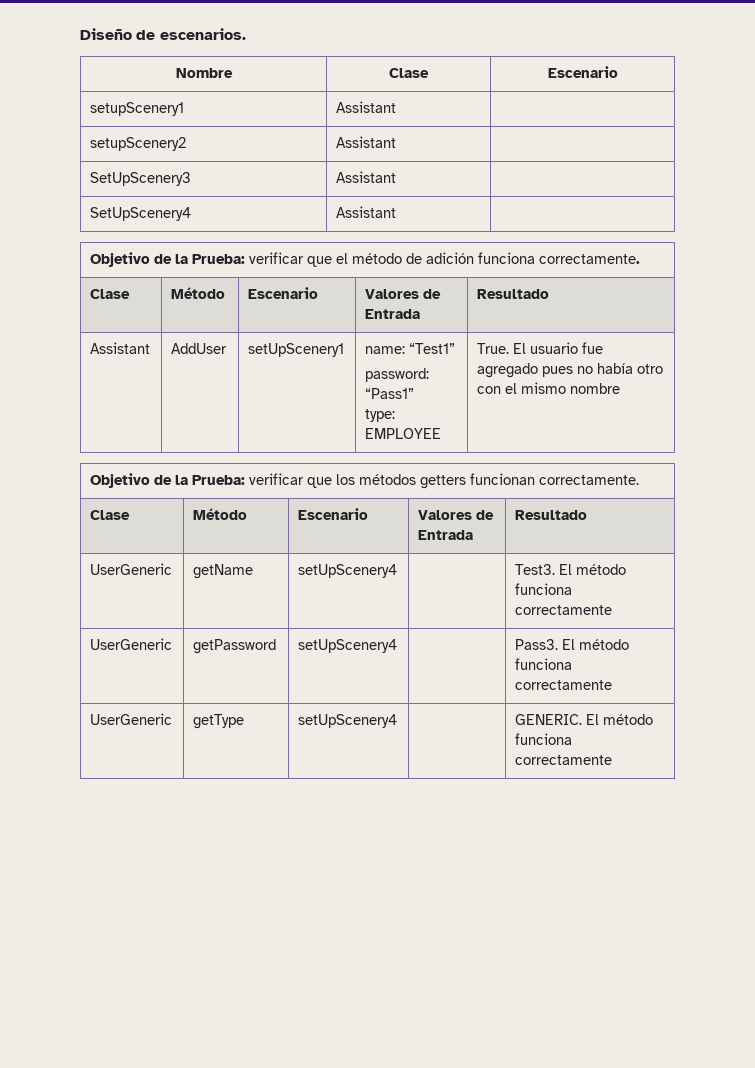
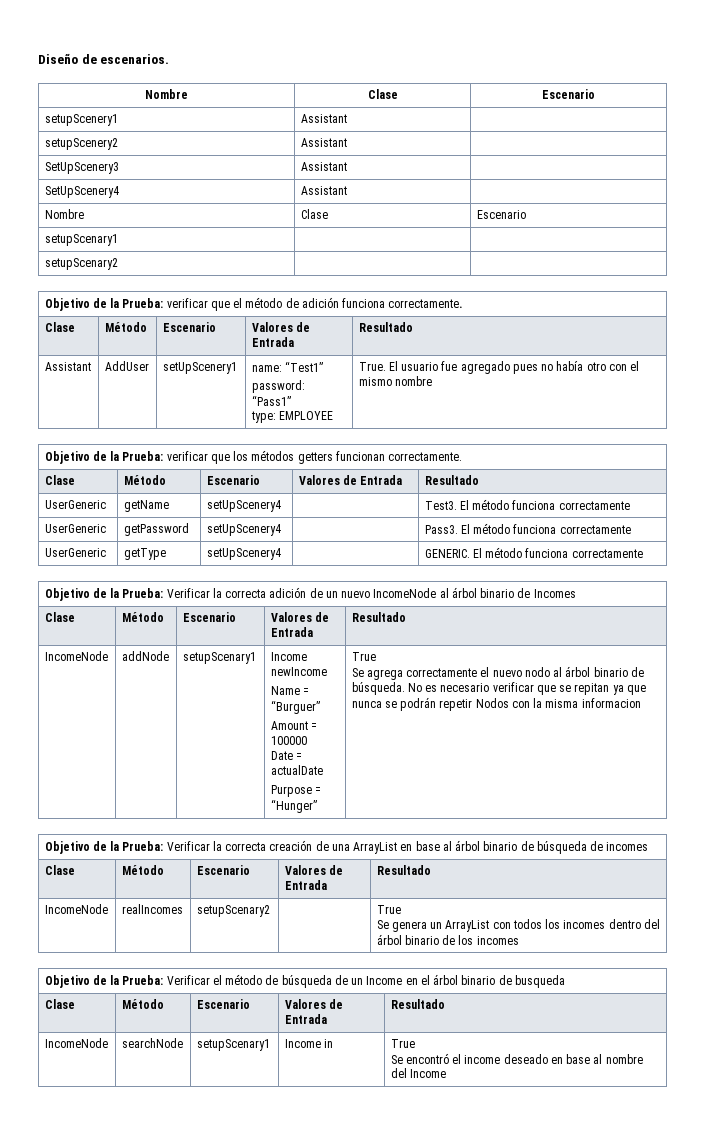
(397, 212) none -> [44,209,84,219] [300,209,328,219] [476,210,526,219] [44,234,118,246] [44,258,118,270] // Nombre | Clase | Escenario // setupScenary1 | | // setupScenary2 | |
(613, 760) none -> [44,587,576,601] [44,612,75,622] [121,612,164,622] [182,612,236,622] [270,612,329,622] [270,627,313,637] [351,612,406,622] [44,651,108,661] [121,651,169,661] [182,652,256,664] [270,652,307,661] [270,667,327,676] [270,686,309,695] [270,700,320,714] [270,721,317,730] [270,736,307,745] [270,751,302,760] [270,765,323,775] [270,785,321,797] [270,799,317,813] [351,652,376,661] [351,666,644,680] [351,682,646,695] [351,697,641,711] [44,840,649,854] [44,865,75,875] [121,865,164,875] [196,865,250,875] [284,865,343,875] [284,880,327,890] [376,865,431,875] [44,904,108,914] [121,904,183,914] [196,905,270,917] [376,905,401,914] [376,919,660,932] [376,934,519,945] [44,974,565,988] [44,999,75,1009] [121,999,164,1009] [196,999,250,1009] [284,999,343,1009] [284,1014,327,1024] [390,999,445,1009] [44,1038,108,1048] [121,1038,183,1048] [196,1039,270,1051] [284,1039,333,1048] [390,1039,415,1048] [390,1053,643,1064] [390,1068,446,1078] // Objetivo de la Prueba: Verificar la correcta adición de un nuevo IncomeNode al árbol binario de Incomes // Clase | Método | Escenario | Valores de Entrada | Resultado // IncomeNode | addNode | setupScenary1 | Income newIncome // Name = “Burguer” // Amount = 100000 // Date = actualDate // Purpose = “Hunger” | True // Se agrega correctamente el nuevo nodo al árbol binario de búsqueda. No es necesario verificar que se repitan ya que nunca se podrán repetir Nodos con la misma informacion // Objetivo de la Prueba: Verificar la correcta creación de una ArrayList en base al árbol binario de búsqueda de incomes // Clase | Método | Escenario | Valores de Entrada | Resultado // IncomeNode | realIncomes | setupScenary2 | | True // Se genera un ArrayList con todos los incomes dentro del árbol binario de los incomes // Objetivo de la Prueba: Verificar el método de búsqueda de un Income en el árbol binario de busqueda // Clase | Método | Escenario | Valores de Entrada | Resultado // IncomeNode | searchNode | setupScenary1 | Income in | True // Se encontró el income deseado en base al nombre del Income

